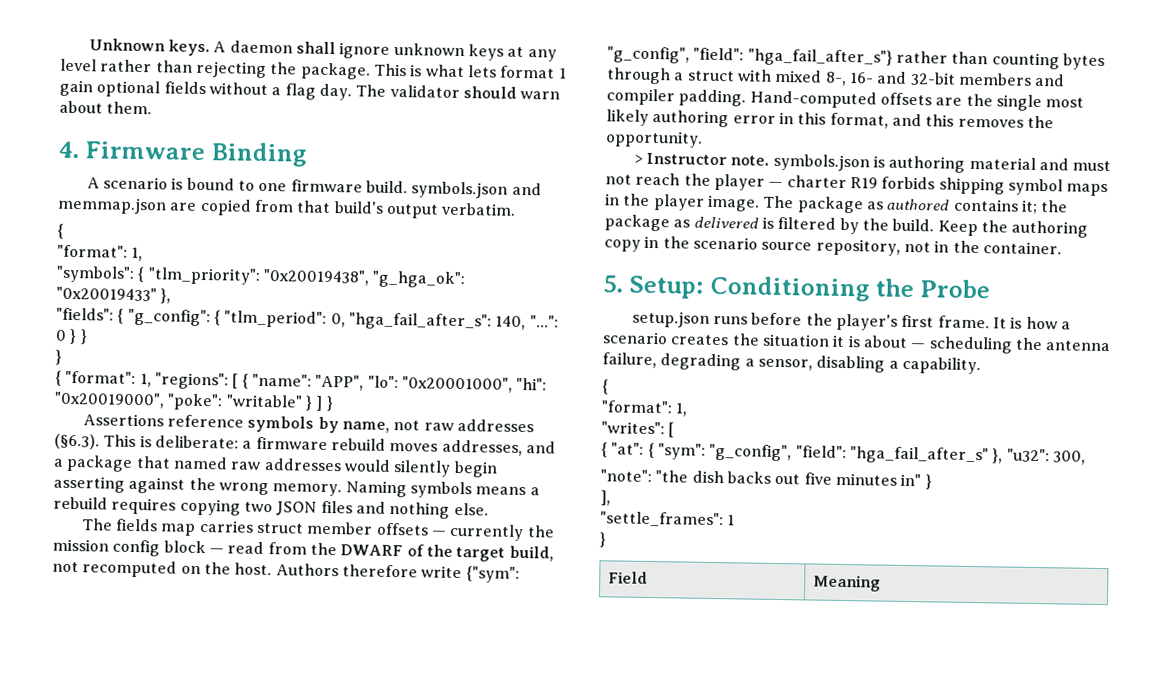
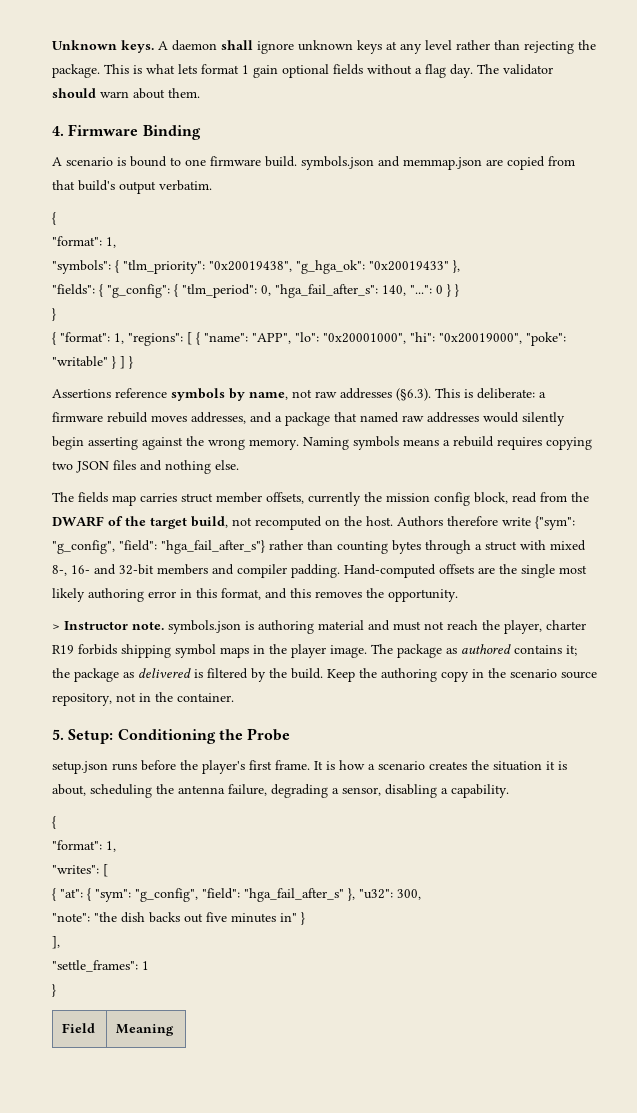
[375,522,446,536] offsets — -> [266,492,304,504] offsets,
[163,540,224,554] block — -> [474,492,508,504] block,
[713,173,784,191] player — -> [504,620,542,634] player,
[862,335,926,349] about — -> [52,784,86,796] about,

